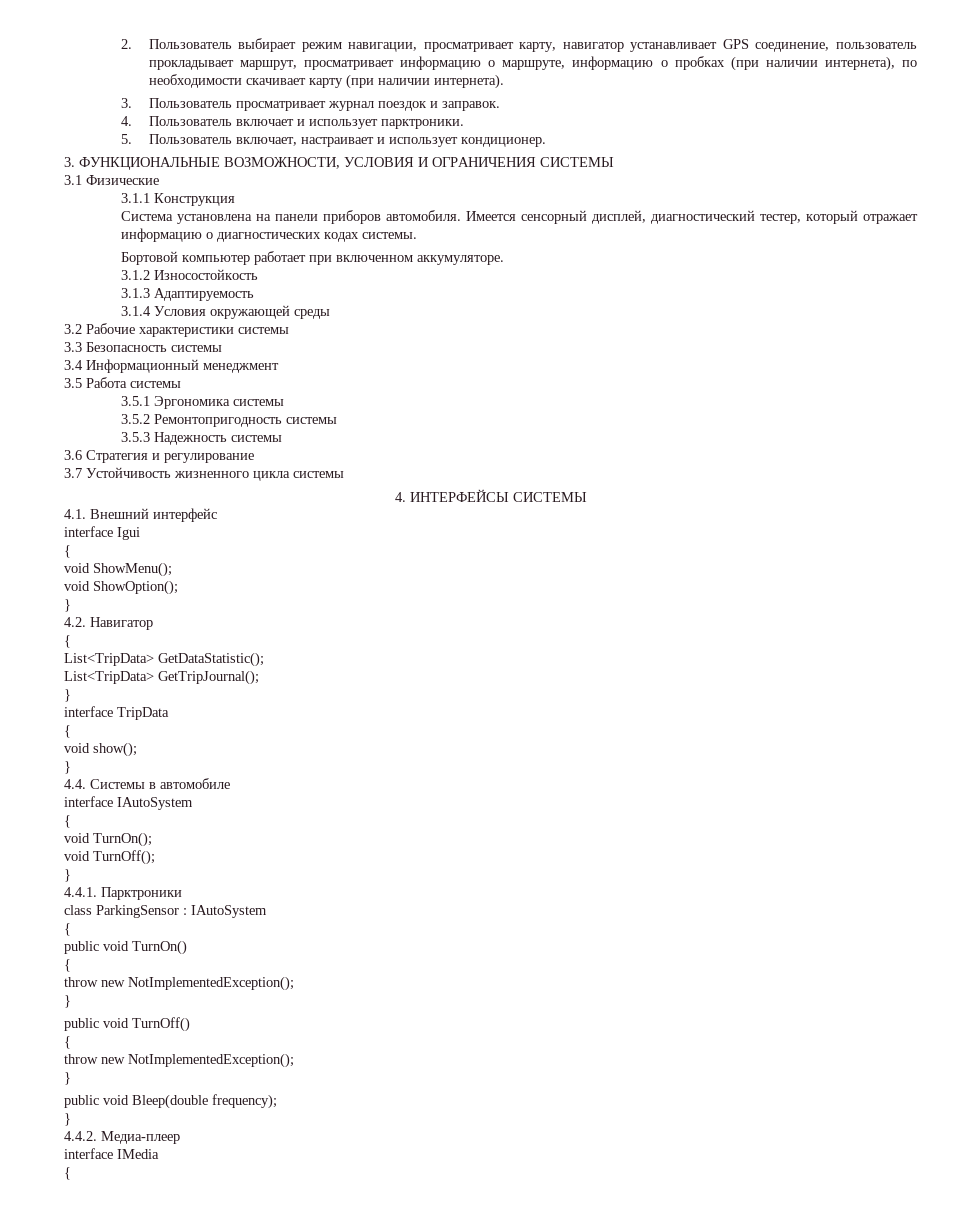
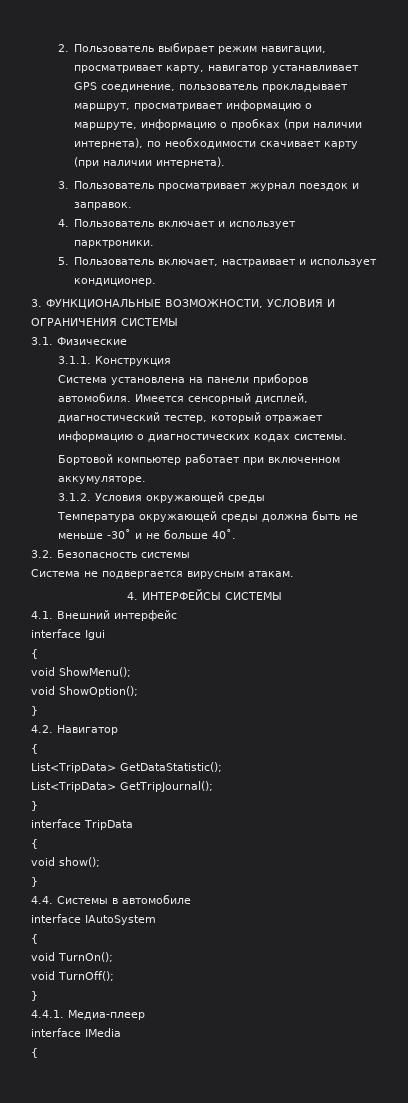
[64,175,82,185] 3.1 -> [31,337,53,345] 3.1.
[120,193,150,203] 3.1.1 -> [57,356,91,364] 3.1.1.
[120,269,258,280] [120,288,254,301] [120,305,330,319] [64,323,289,337] [64,342,222,352] [64,359,279,373] [64,377,181,388] [120,396,284,409] [120,414,337,427] [120,432,282,445] [64,450,254,463] [64,467,344,481] 3.1.2 Износостойкость // 3.1.3 Адаптируемость // 3.1.4 Условия окружающей среды // 3.2 Рабочие характеристики системы // 3.3 Безопасность системы // 3.4 Информационный менеджмент // 3.5 Работа системы // 3.5.1 Эргономика системы // 3.5.2 Ремонтопригодность системы // 3.5.3 Надежность системы // 3.6 Стратегия и регулирование // 3.7 Устойчивость жизненного цикла системы -> [57,492,265,503] [56,510,358,522] [57,529,236,539] [31,550,190,558] [31,569,294,579] 3.1.2. Условия окружающей среды // Температура окружающей среды должна быть не меньше -30˚ и не больше 40˚. // 3.2. Безопасность системы // Система не подвергается вирусным атакам.
[101,887,182,900] [64,905,267,918] [64,923,71,936] [64,940,187,955] [64,959,71,972] [64,976,294,991] [64,995,71,1008] [64,1017,190,1032] [64,1036,71,1049] [64,1053,294,1068] [64,1072,71,1085] [64,1094,277,1109] [64,1113,71,1126] [64,1131,97,1141] Парктроники // class ParkingSensor : IAutoSystem // { // public void TurnOn() // { // throw new NotImplementedException(); // } // public void TurnOff() // { // throw new NotImplementedException(); // } // public void Bleep(double frequency); // } // 4.4.2. -> (64, 1014) none

